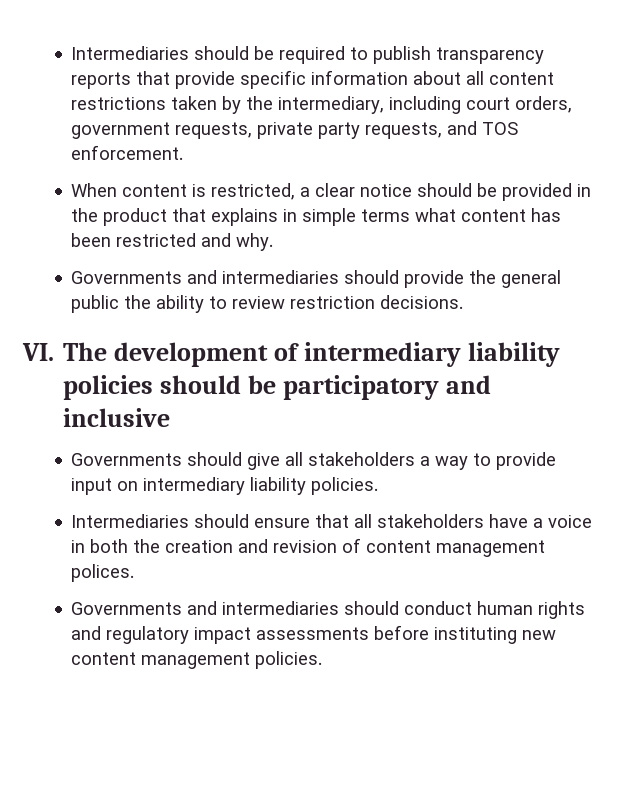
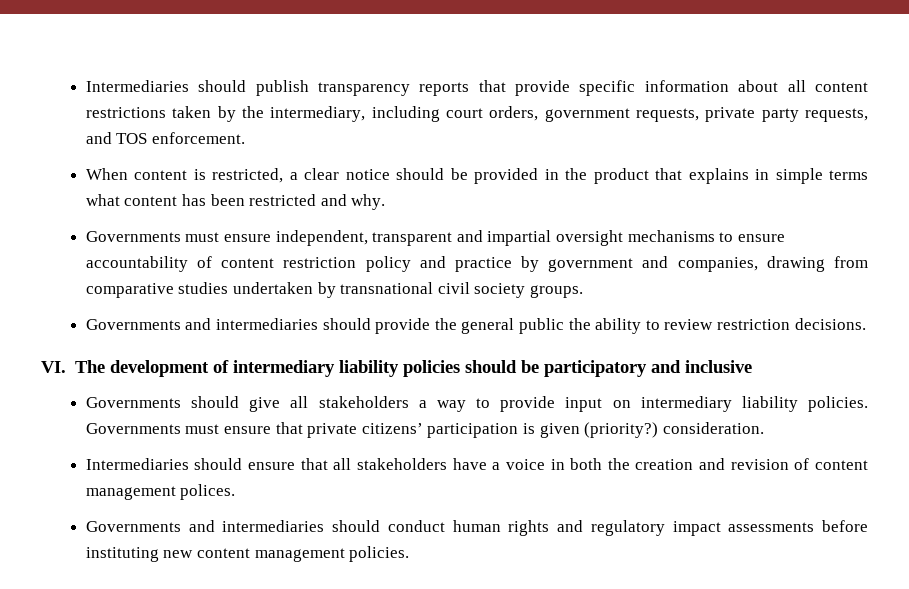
[71,46,369,64] Intermediaries should be required to -> [85,80,247,92] Intermediaries should
(274, 242) none -> [85,230,785,246] [85,256,868,272] [85,282,583,298] // Governments must ensure independent, transparent and impartial oversight mechanisms to ensure accountability of content restriction policy and practice by government and companies, drawing from comparative studies undertaken by transnational civil society groups.
(379, 486) none -> [85,422,764,438] Governments must ensure that private citizens’ participation is given (priority?) consideration.

